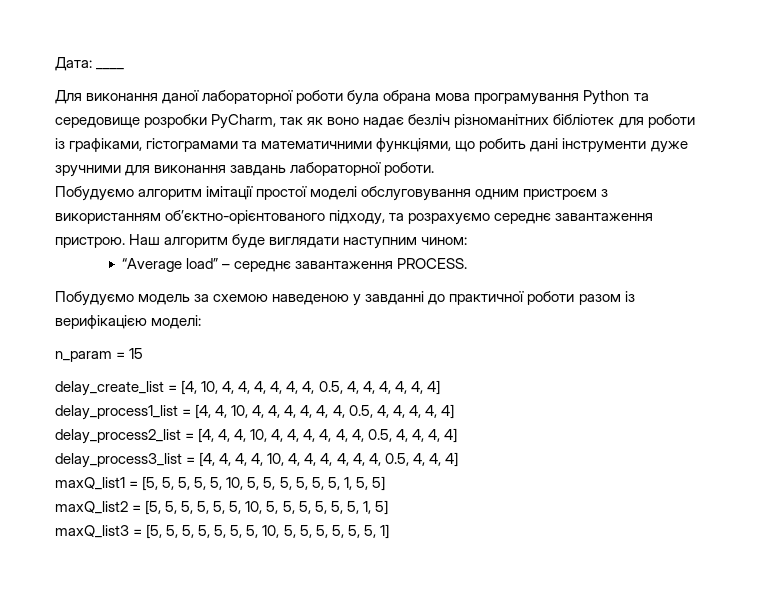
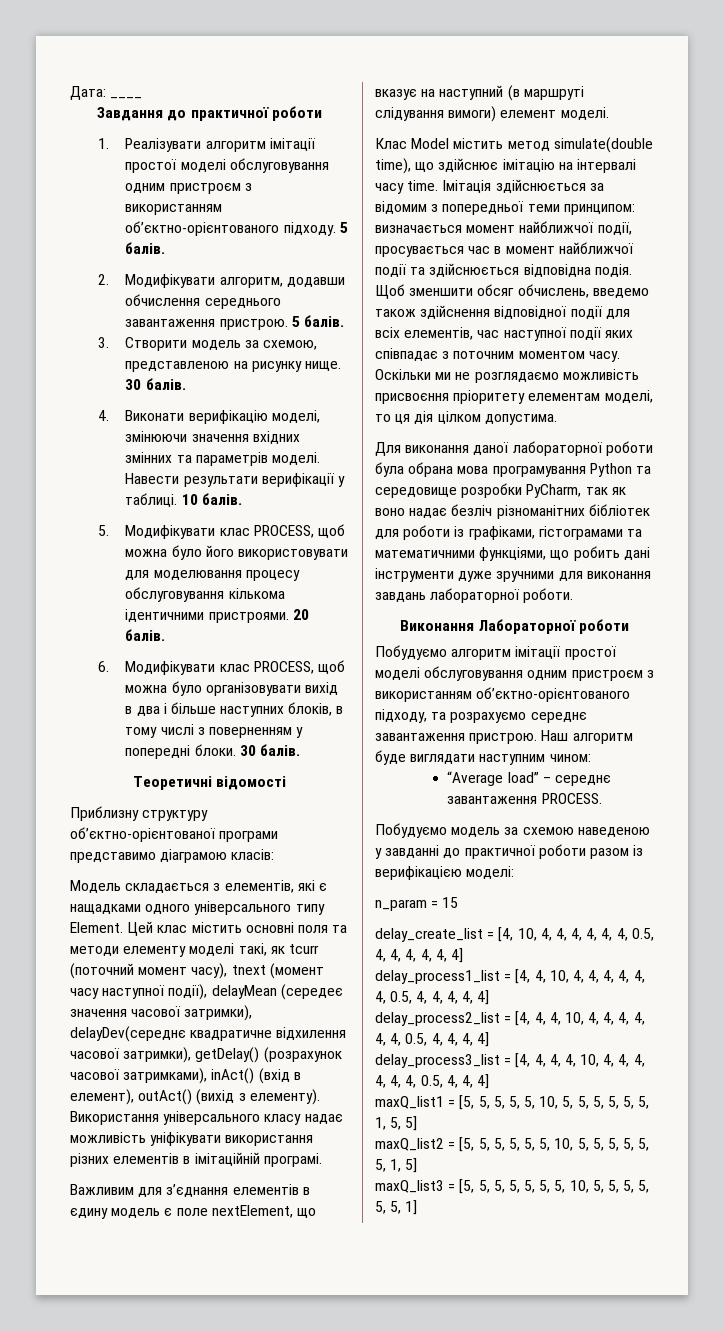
(125, 69) none -> [97,106,322,121] [97,138,316,152] [125,158,329,173] [125,183,252,194] [125,204,223,215] [125,221,348,236] [125,242,166,254] [97,274,345,288] [125,294,281,309] [125,315,344,330] [97,337,317,351] [125,361,341,372] [125,378,186,390] [97,410,320,424] [125,431,300,444] [125,452,320,466] [125,473,345,487] [125,493,242,507] [97,524,345,539] [125,545,348,560] [125,570,300,581] [125,587,285,602] [125,609,309,623] [125,629,166,641] [97,660,345,675] [125,681,338,696] [125,702,344,717] [125,724,304,738] [125,744,300,759] [132,776,287,790] [70,806,209,821] [70,827,279,842] [70,849,275,863] [70,880,327,893] [70,901,325,915] [70,921,348,936] [70,943,319,957] [70,963,324,979] [70,984,343,1000] [70,1005,253,1021] [70,1026,347,1042] [70,1047,342,1063] [70,1068,301,1084] [70,1089,320,1105] [70,1111,343,1125] [70,1132,314,1146] [70,1152,322,1167] [70,1184,310,1197] [70,1205,316,1219] [375,85,584,101] [375,106,609,122] [375,137,653,153] [375,158,636,174] [375,179,604,194] [375,201,635,215] [375,221,632,235] [375,242,634,257] [375,263,632,277] [375,284,649,299] [375,305,630,319] [375,327,633,341] [375,348,620,362] [375,369,639,383] [375,390,653,404] [375,411,557,425] // Завдання до практичної роботи // 1. Реалізувати алгоритм імітації простої моделі обслуговування одним пристроєм з використанням об’єктно-орієнтованого підходу. 5 балів. // 2. Модифікувати алгоритм, додавши обчислення середнього завантаження пристрою. 5 балів. // 3. Створити модель за схемою, представленою на рисунку нище. 30 балів. // 4. Виконати верифікацію моделі, змінюючи значення вхідних змінних та параметрів моделі. Навести результати верифікації у таблиці. 10 балів. // 5. Модифікувати клас PROCESS, щоб можна було його використовувати для моделювання процесу обслуговування кількома ідентичними пристроями. 20 балів. // 6. Модифікувати клас PROCESS, щоб можна було організовувати вихід в два і більше наступних блоків, в тому числі з поверненням у попередні блоки. 30 балів. // Теоретичні відомості // Приблизну структуру об’єктно-орієнтованої програми представимо діаграмою класів: // Модель складається з елементів, які є нащадками одного універсального типу Element. Цей клас містить основні поля та методи елементу моделі такі, як tcurr (поточний момент часу), tnext (момент часу наступної події), delayMean (середеє значення часової затримки), delayDev(середнє квадратичне відхилення часової затримки), getDelay() (розрахунок часової затримками), inAct() (вхід в елемент), outAct() (вихід з елементу). Використання універсального класу надає можливість уніфікувати використання різних елементів в імітаційній програмі. // Важливим для з’єднання елементів в єдину модель є поле nextElement, що вказує на наступний (в маршруті слідування вимоги) елемент моделі. // Клас Model містить метод simulate(double time), що здійснює імітацію на інтервалі часу time. Імітація здійснюється за відомим з попередньої теми принципом: визначається момент найближчої події, просувається час в момент найближчої події та здійснюється відповідна подія. Щоб зменшити обсяг обчислень, введемо також здійснення відповідної події для всіх елементів, час наступної події яких співпадає з поточним моментом часу. Оскільки ми не розглядаємо можливість присвоєння пріоритету елементам моделі, то ця дія цілком допустима.
(435, 169) none -> [400,619,629,634] // Виконання Лабораторної роботи

